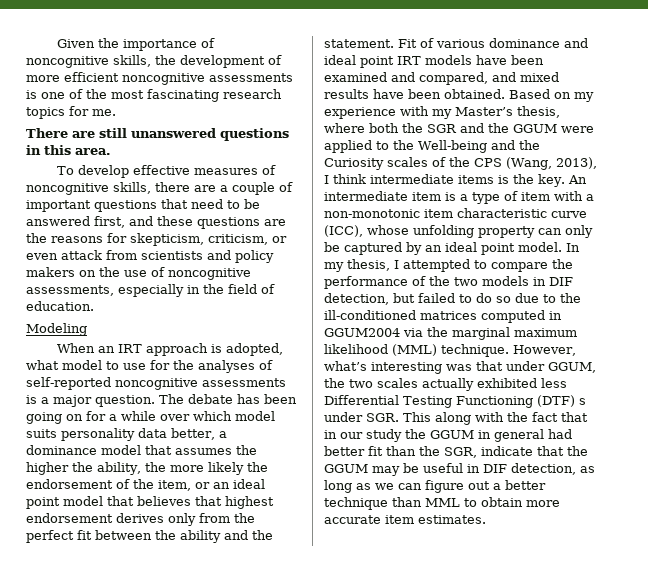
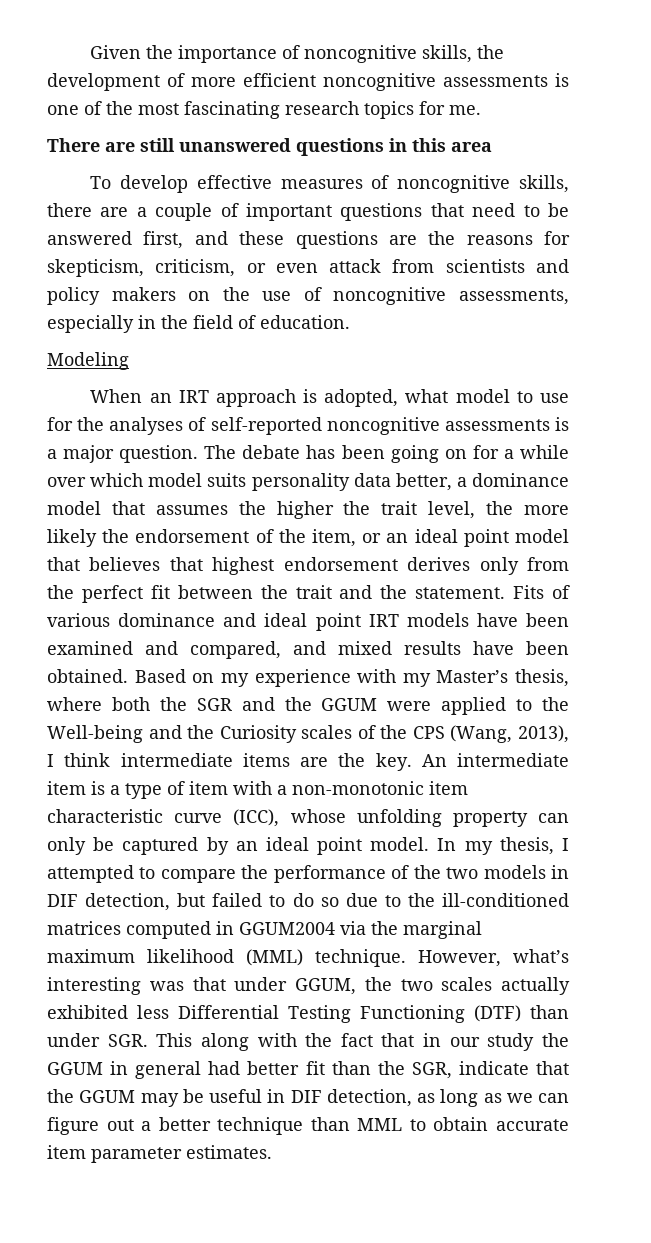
[75,148,111,155] area. -> [451,142,492,152] area
[97,462,141,475] ability, -> [381,501,476,519] trait level,
[180,530,221,543] ability -> [295,585,332,599] trait
[398,39,417,48] Fit -> [513,585,545,599] Fits
[498,175,509,184] is -> [300,757,328,767] are
[578,398,586,405] s -> [530,1005,569,1019] than
[526,500,560,507] more -> (489, 1124) none
(414, 519) none -> [91,1147,182,1163] parameter

